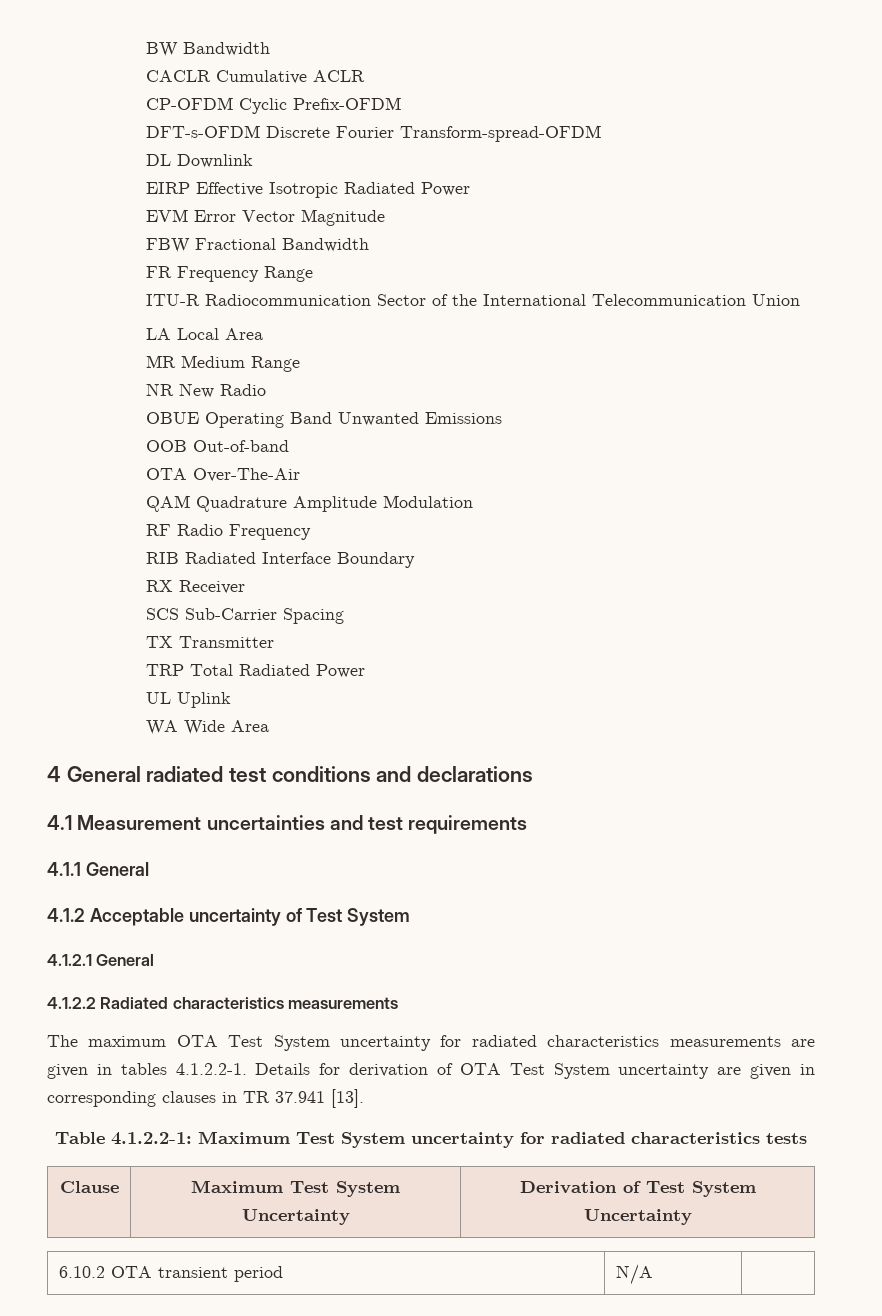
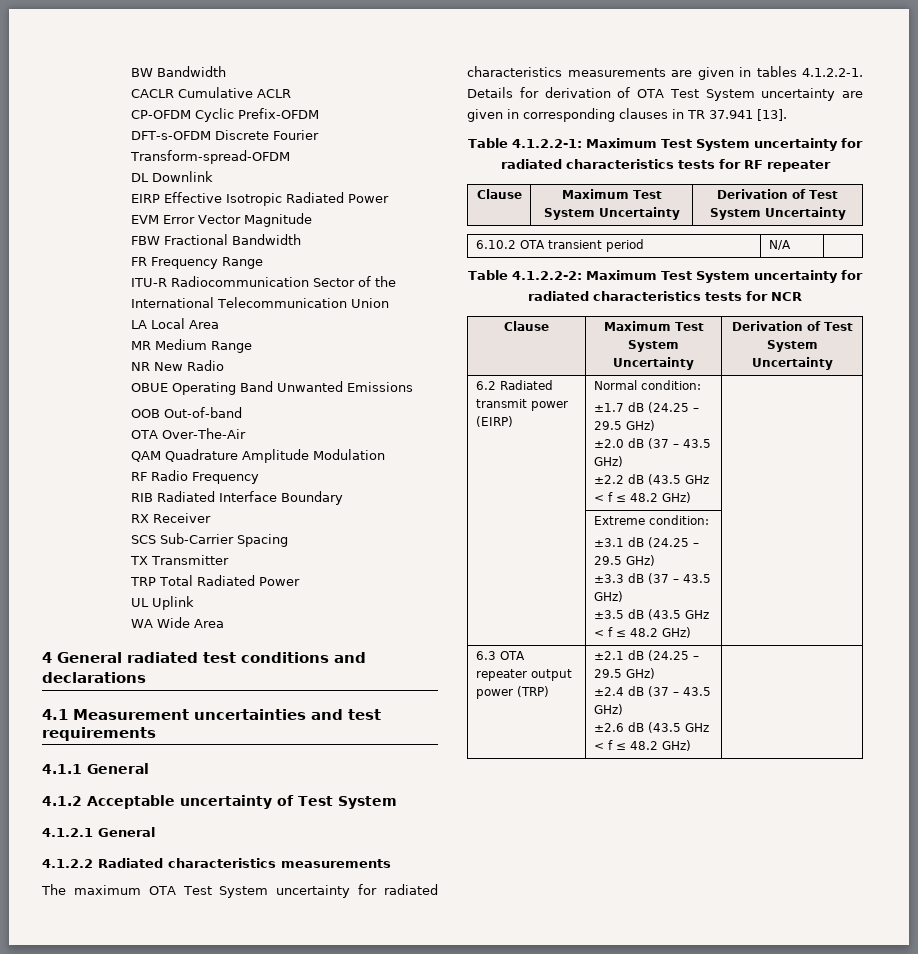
(807, 1138) none -> [718,159,831,172] for RF repeater
(653, 1274) none -> [467,270,864,283] [528,291,802,301] [504,321,549,331] [603,321,704,331] [628,340,679,352] [613,357,694,370] [731,321,853,331] [766,340,818,352] [751,357,833,370] [475,380,553,390] [475,399,568,411] [475,416,513,427] [593,380,701,390] [593,402,699,413] [593,420,655,431] [593,438,711,449] [593,456,623,467] [593,474,709,485] [593,492,691,503] [593,515,709,525] [593,537,699,548] [593,555,655,566] [593,573,711,584] [593,591,623,602] [593,609,709,620] [593,627,691,638] [475,651,525,660] [475,669,572,681] [475,686,549,699] [593,650,699,661] [593,668,655,679] [593,686,711,697] [593,704,623,715] [593,722,709,733] [593,740,691,751] // Table 4.1.2.2-2: Maximum Test System uncertainty for radiated characteristics tests for NCR // Clause | Maximum Test System Uncertainty | Derivation of Test System Uncertainty // 6.2 Radiated transmit power (EIRP) | Normal condition: // ±1.7 dB (24.25 – 29.5 GHz) // ±2.0 dB (37 – 43.5 GHz) // ±2.2 dB (43.5 GHz < f ≤ 48.2 GHz) | // | Extreme condition: // ±3.1 dB (24.25 – 29.5 GHz) // ±3.3 dB (37 – 43.5 GHz) // ±3.5 dB (43.5 GHz < f ≤ 48.2 GHz) | // 6.3 OTA repeater output power (TRP) | ±2.1 dB (24.25 – 29.5 GHz) // ±2.4 dB (37 – 43.5 GHz) // ±2.6 dB (43.5 GHz < f ≤ 48.2 GHz) |

